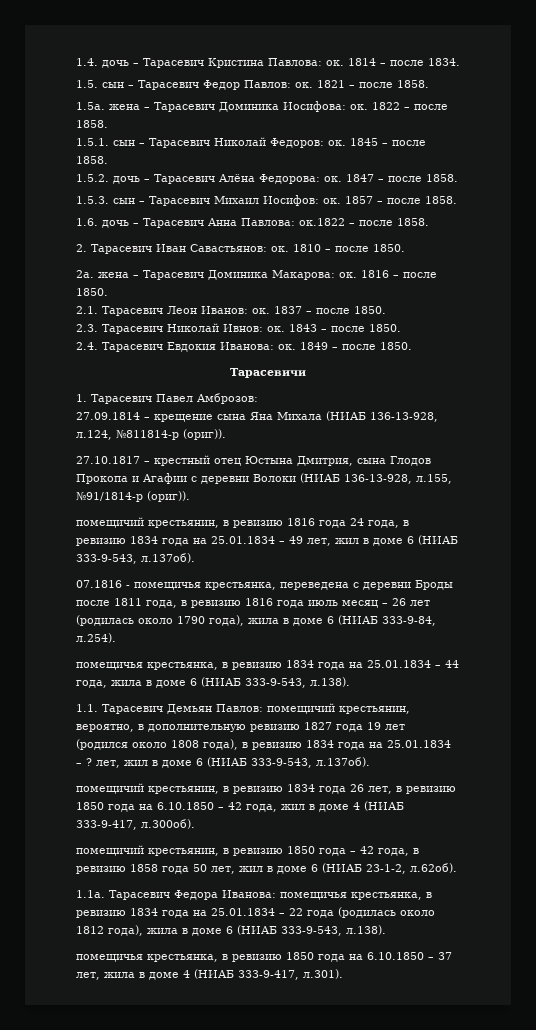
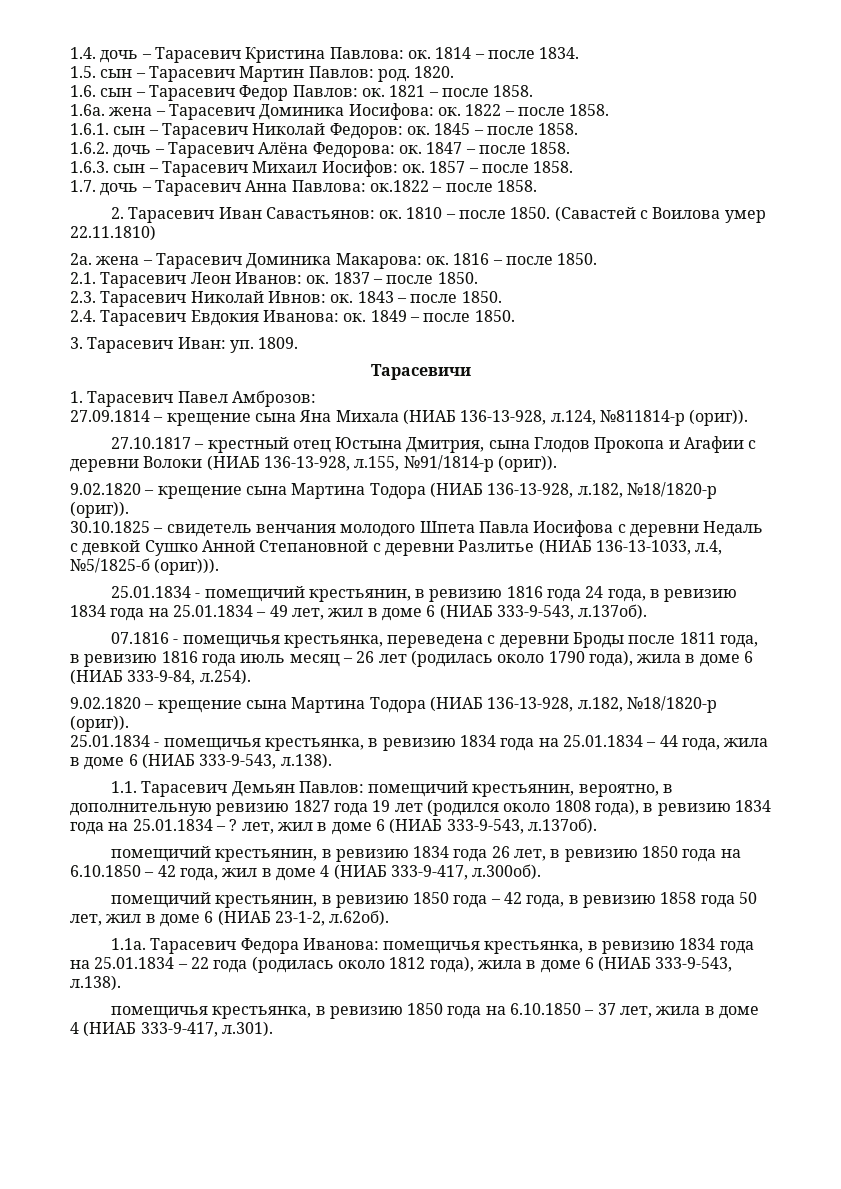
(199, 85) none -> [239,66,455,82] [70,85,235,101] Мартин Павлов: род. 1820. // 1.6. сын – Тарасевич
[76,102,105,110] 1.5а. -> [70,104,105,116] 1.6а.
[76,138,109,146] 1.5.1. -> [70,123,109,135] 1.6.1.
[76,174,109,182] 1.5.2. -> [70,142,109,154] 1.6.2.
[76,196,109,204] 1.5.3. -> [70,161,109,173] 1.6.3.
[76,218,98,226] 1.6. -> [70,180,96,192] 1.7.
(405, 248) none -> [554,206,766,223] [70,225,156,241] (Савастей с Воилова умер 22.11.1810)
(412, 346) none -> [70,337,299,353] // 3. Тарасевич Иван: уп. 1809.
(190, 496) none -> [70,482,717,499] [70,501,129,518] [70,520,764,537] [70,539,723,556] [70,558,220,575] [110,586,201,598] 9.02.1820 – крещение сына Мартина Тодора (НИАБ 136-13-928, л.182, №18/1820-р (ориг)). // 30.10.1825 – свидетель венчания молодого Шпета Павла Иосифова с деревни Недаль с девкой Сушко Анной Степановной с деревни Разлитье (НИАБ 136-13-1033, л.4, №5/1825-б (ориг))). // 25.01.1834 -
(116, 638) none -> [70,696,717,713] [70,715,129,732] [70,735,160,747] 9.02.1820 – крещение сына Мартина Тодора (НИАБ 136-13-928, л.182, №18/1820-р (ориг)). // 25.01.1834 -

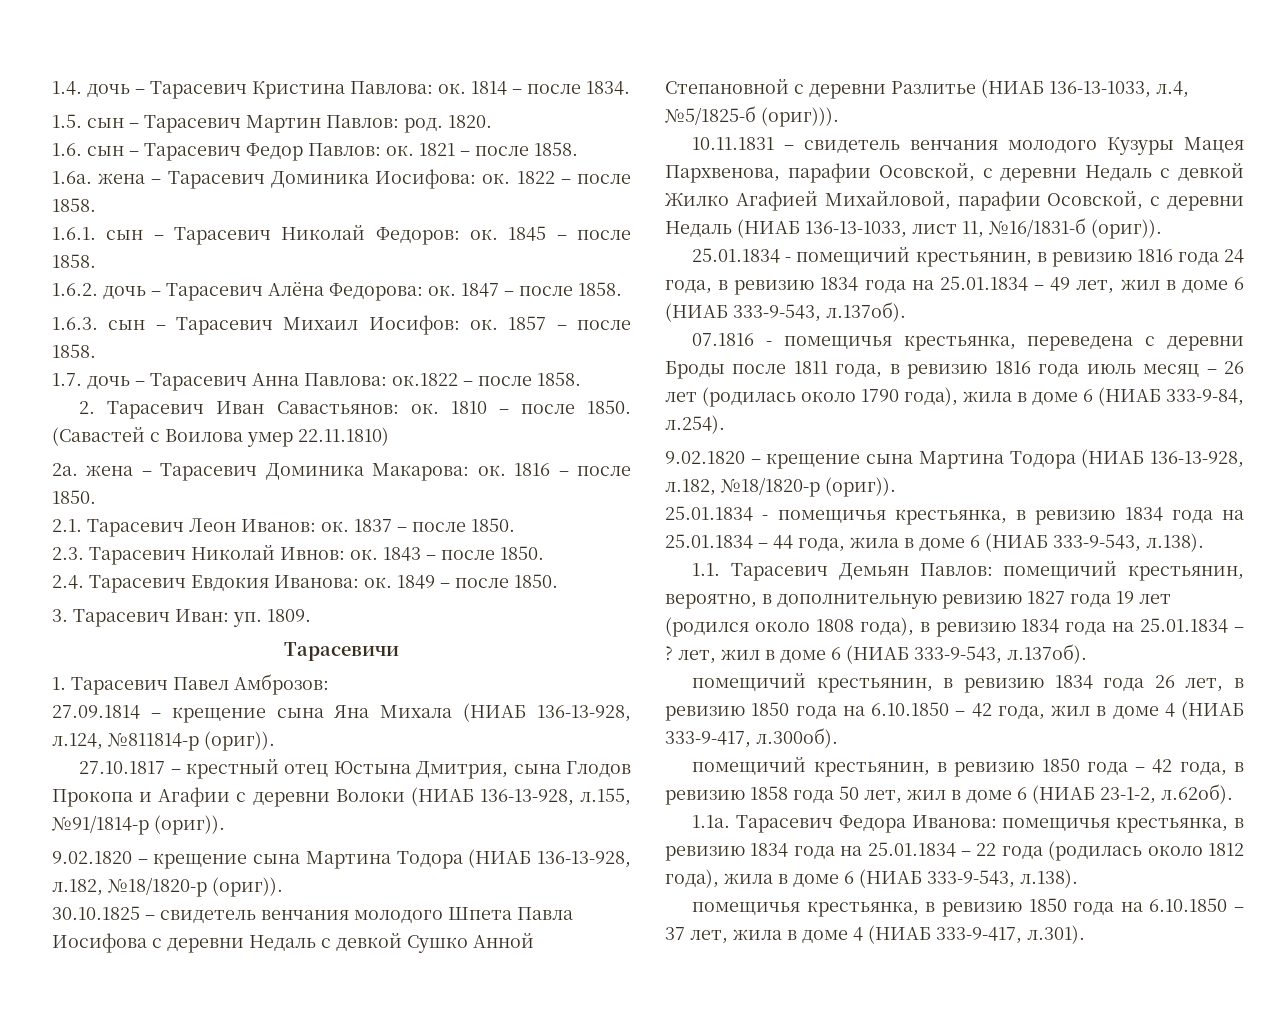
(220, 566) none -> [692,137,1244,155] [665,163,1244,183] [665,191,1244,211] [665,218,1162,239] // 10.11.1831 – свидетель венчания молодого Кузуры Мацея Пархвенова, парафии Осовской, с деревни Недаль с девкой Жилко Агафией Михайловой, парафии Осовской, с деревни Недаль (НИАБ 136-13-1033, лист 11, №16/1831-б (ориг)).

